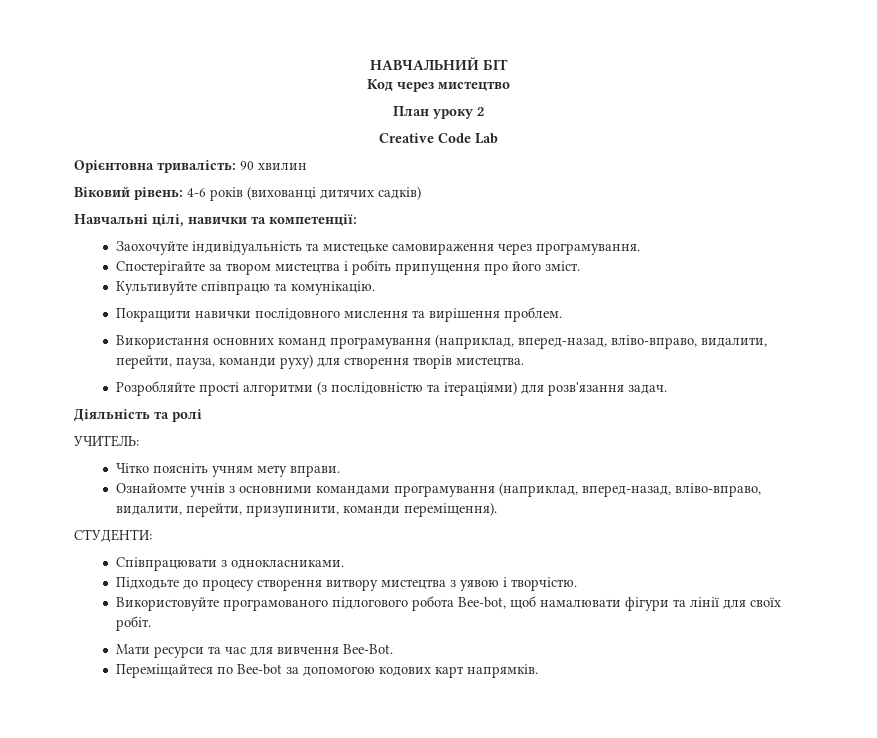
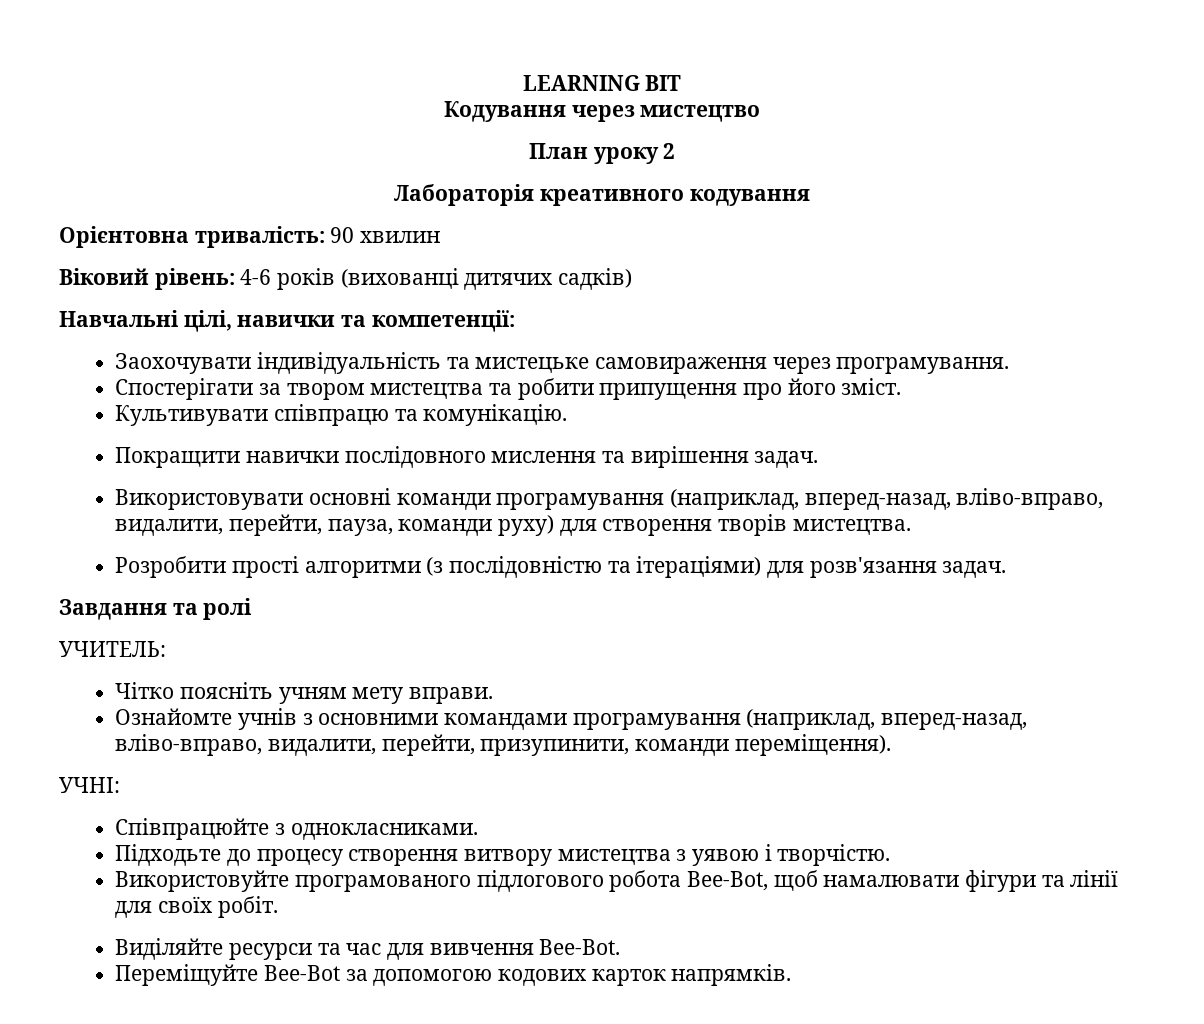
[370,57,508,70] [367,79,393,92] НАВЧАЛЬНИЙ БІТ // Код -> [522,75,682,91] [443,101,566,122] LEARNING BIT // Кодування
[379,133,498,144] Creative Code Lab -> [394,184,810,206] Лабораторія креативного кодування
[116,241,189,255] Заохочуйте -> [115,353,252,374] Заохочувати
[116,261,206,275] Спостерігайте -> [115,378,254,400] Спостерігати
[344,260,392,275] і робіть -> [488,378,594,400] та робити
[116,281,198,295] Культивуйте -> [115,405,269,426] Культивувати
[504,307,563,322] [116,335,327,349] проблем. // Використання основних команд -> [754,451,819,468] [115,488,491,510] задач. // Використовувати основні команди
[116,381,196,396] Розробляйте -> [115,556,227,578] Розробити
[74,409,150,422] Діяльність -> [59,599,167,620] Завдання
[74,529,152,543] [116,557,218,571] СТУДЕНТИ: // Співпрацювати -> [59,777,120,793] [115,818,270,840] УЧНІ: // Співпрацюйте
[458,597,507,609] Bee-bot, -> [686,871,768,891] Bee-Bot,
[116,644,151,654] Мати -> [115,938,224,960] Виділяйте
[116,664,283,678] Переміщайтеся по Bee-bot -> [115,964,340,986] Переміщуйте Bee-Bot
[435,666,465,678] карт -> [591,969,666,986] карток

